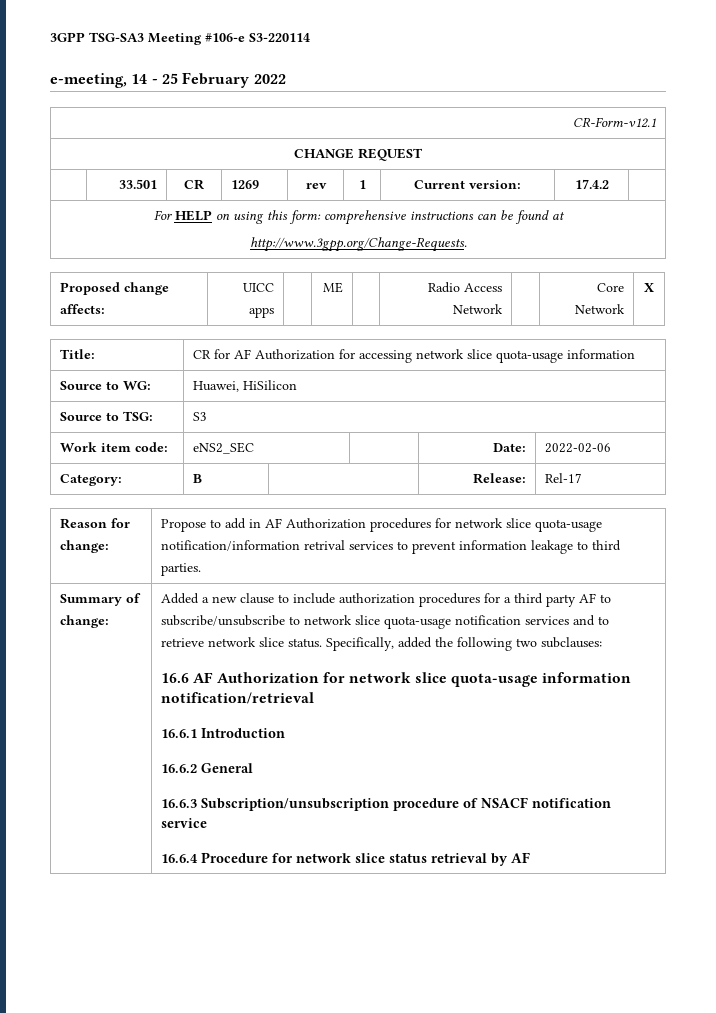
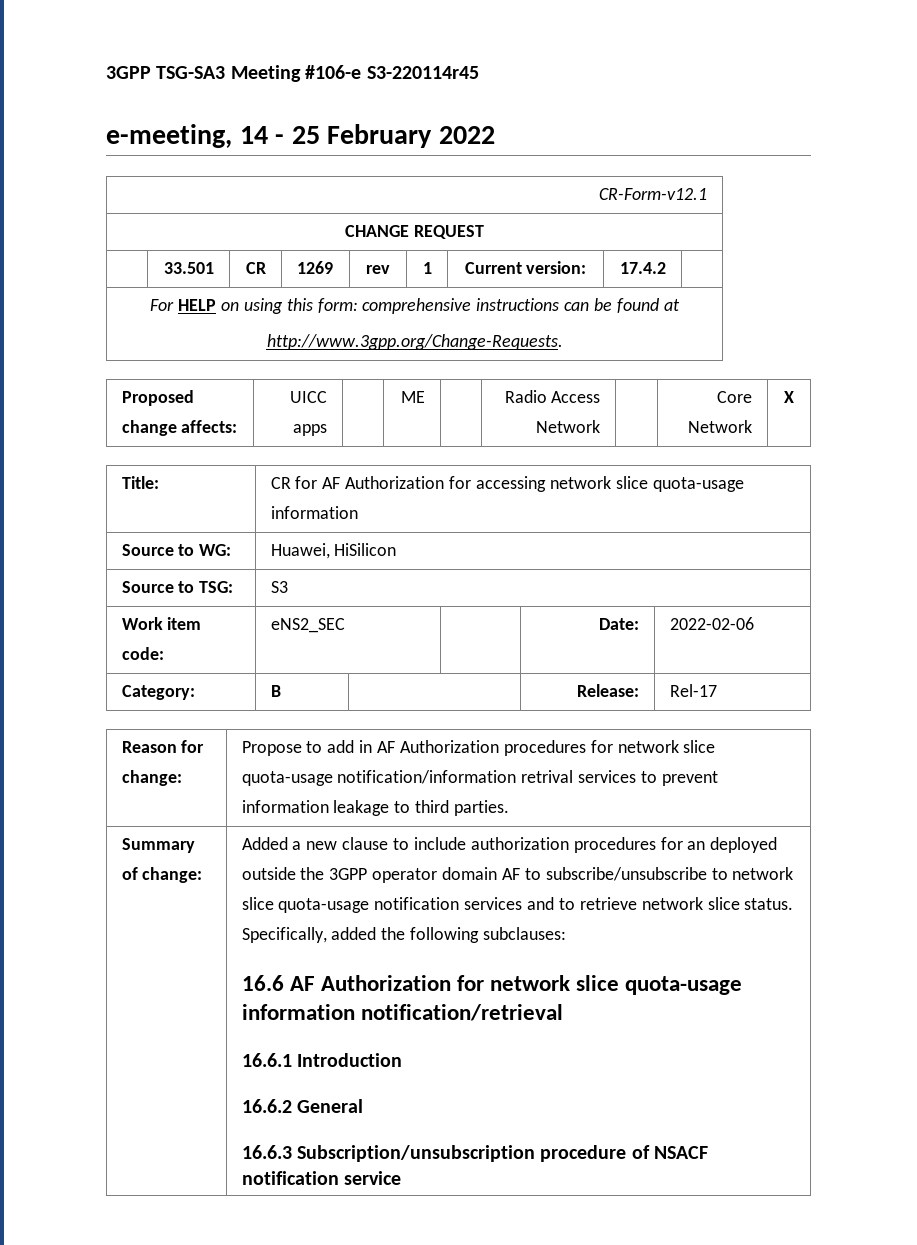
[249,33,310,42] S3-220114 -> [366,66,479,79] S3-220114r45
[504,593,577,607] a third party -> [687,837,778,853] [241,867,498,883] an deployed outside the 3GPP operator domain
[516,638,538,647] two -> (480, 935) none
[161,852,531,866] // 16.6.4 Procedure for network slice status retrieval by AF -> (402, 1178) none

